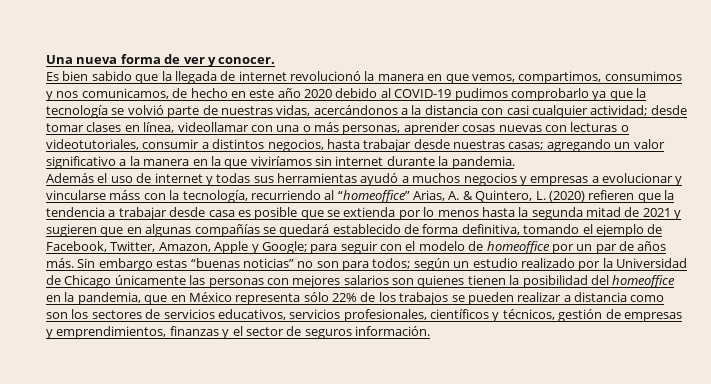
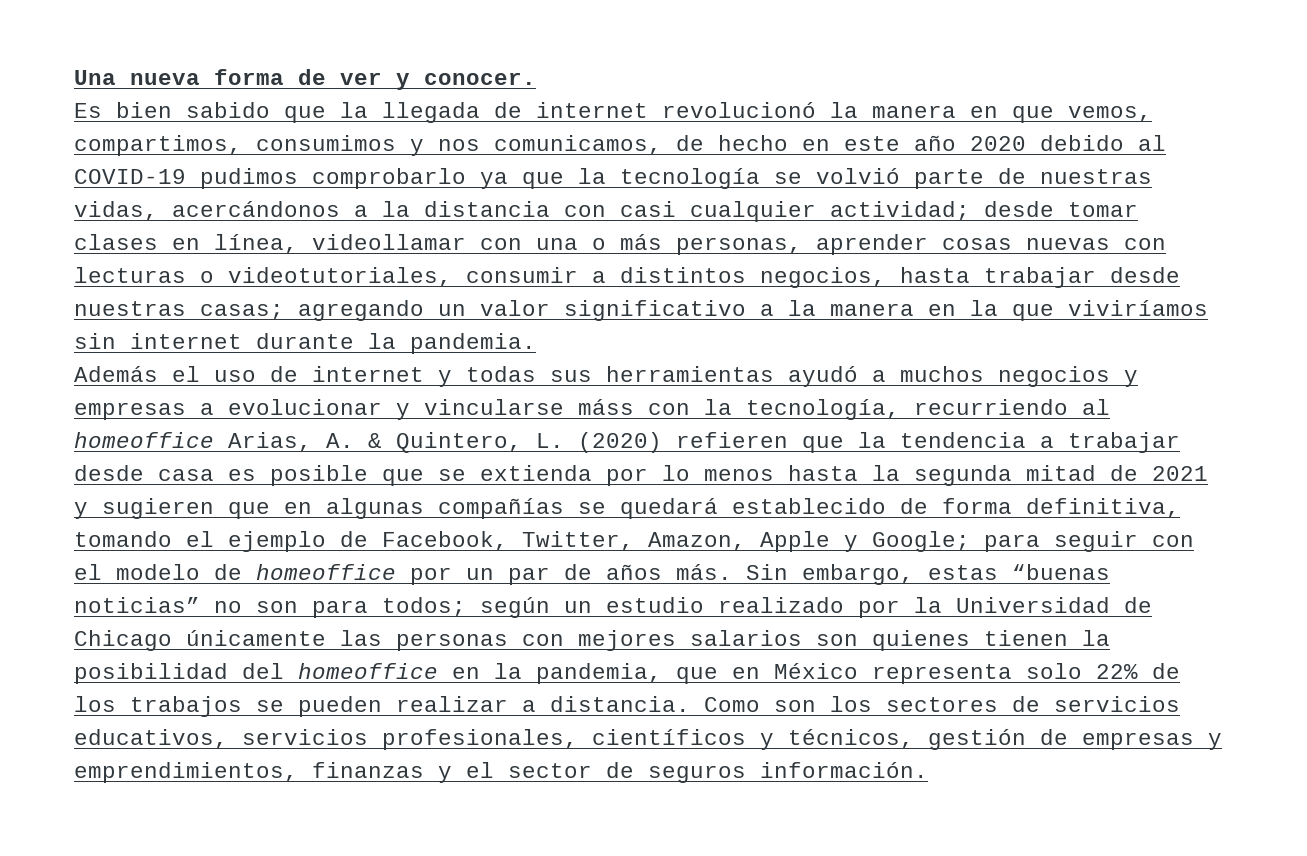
[337,190,410,203] “homeoffice” -> [74,432,214,448] homeoffice
[98,258,153,271] embargo -> [802,564,914,585] embargo,
[303,292,329,302] sólo -> [1026,663,1082,679] solo
[574,292,665,302] distancia como -> [550,696,760,712] distancia. Como

